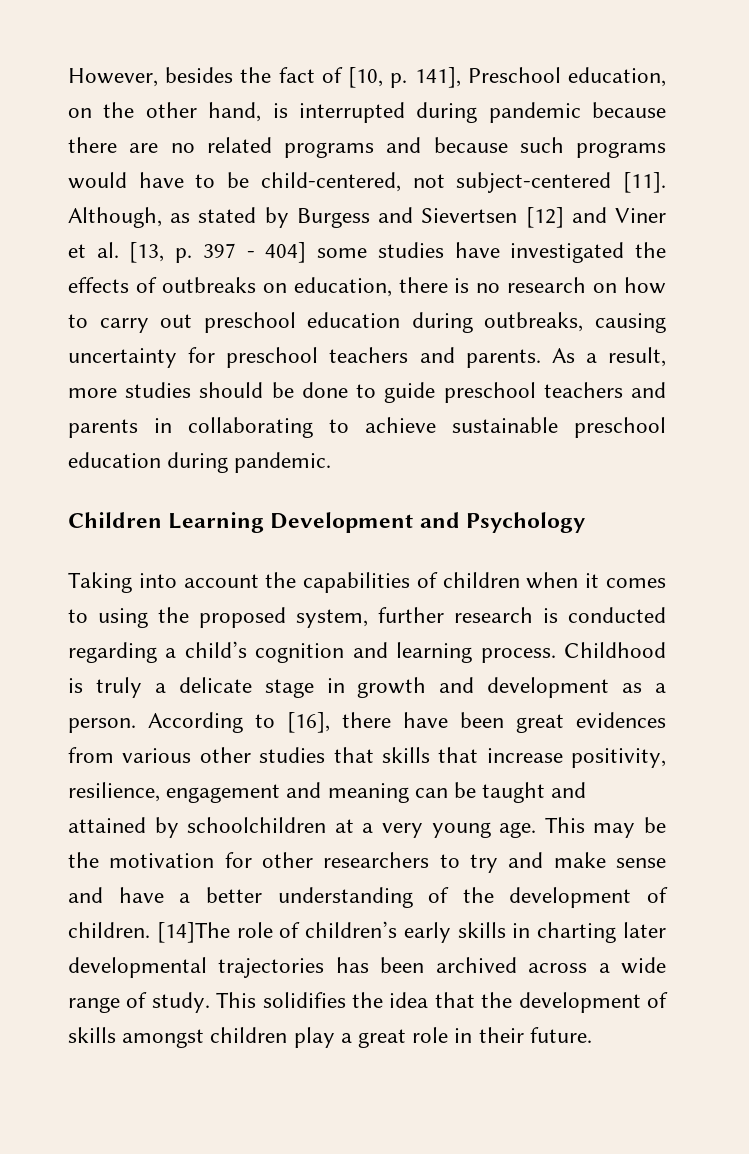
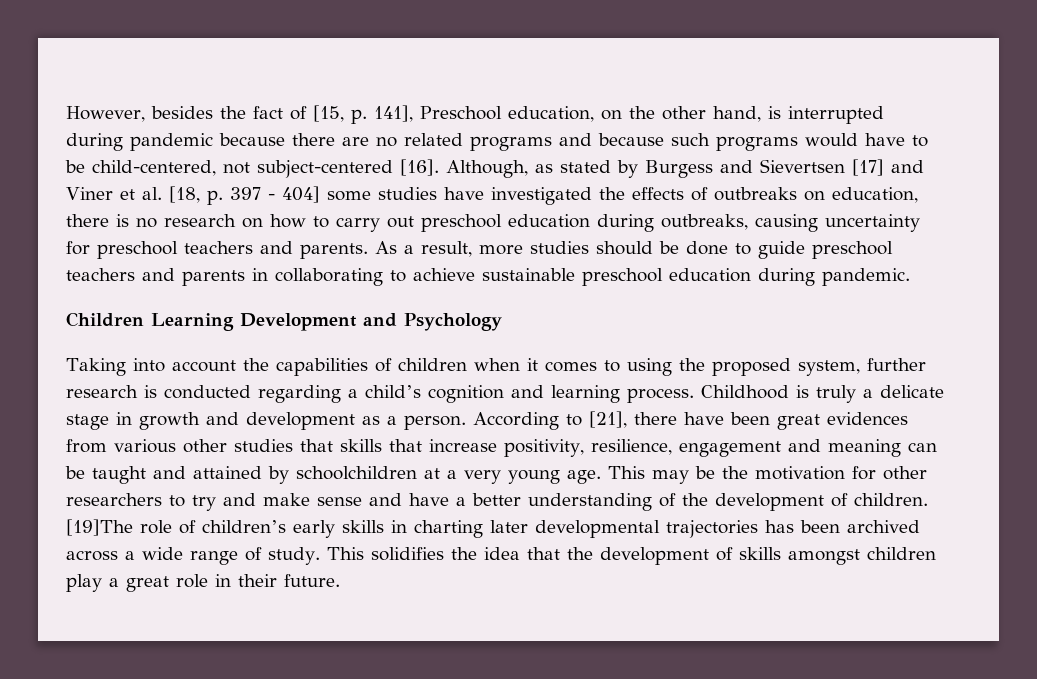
[348,67,384,88] [10, -> [312,105,344,122] [15,
[623,172,666,193] [11]. -> [400,159,439,176] [16].
[525,207,564,228] [12] -> [852,159,884,176] [17]
[129,242,165,263] [13, -> [168,186,200,203] [18,
[287,712,330,733] [16], -> [589,411,627,428] [21],
[156,922,230,943] [14]The -> [66,519,133,536] [19]The

